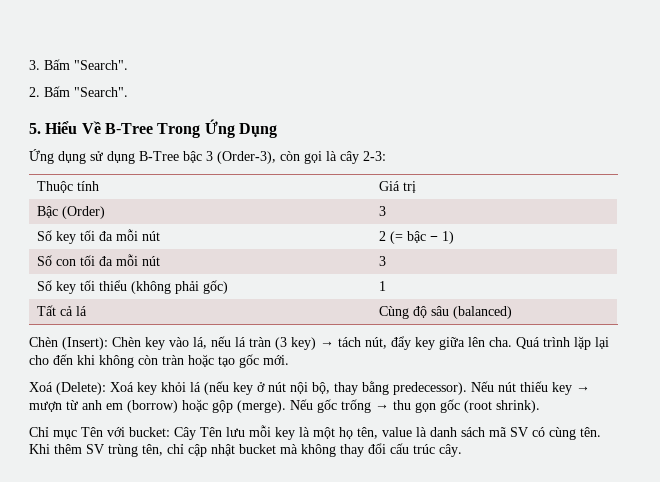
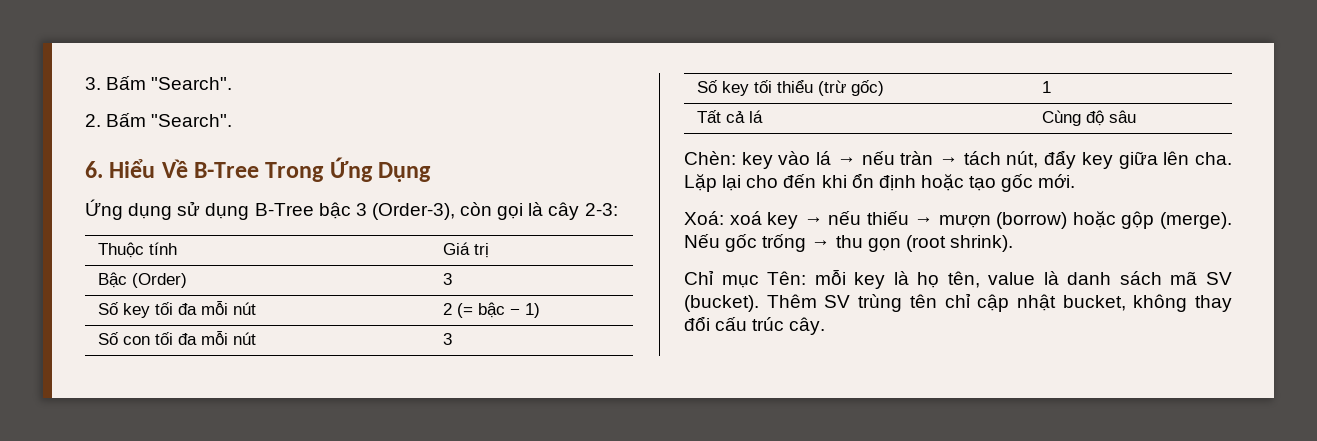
[29,123,41,134] 5. -> [85,161,103,178] 6.
[131,281,200,294] (không phải -> [817,80,846,96] (trừ
[453,306,513,319] [29,336,316,350] (balanced) // Chèn (Insert): Chèn key vào lá, nếu lá tràn (3 key) -> [684,151,934,169] // Chèn: key vào lá → nếu tràn
[516,336,591,350] Quá trình lặp -> [684,174,717,192] Lặp
[99,355,184,368] không còn tràn -> [851,173,916,191] ổn định
[29,381,590,395] [29,400,123,412] Xoá (Delete): Xoá key khỏi lá (nếu key ở nút nội bộ, thay bằng predecessor). Nếu nút thiếu key → mượn từ anh em -> [684,211,991,229] Xoá: xoá key → nếu thiếu → mượn
[440,399,460,413] gốc -> (901, 245) none
[81,427,245,440] Tên với bucket: Cây Tên lưu -> [767,271,807,285] Tên:
[313,427,335,439] một -> (909, 278) none
[532,427,601,440] [29,444,82,454] có cùng tên. Khi thêm -> [684,294,817,312] (bucket). Thêm
[142,444,163,456] tên, -> [909,294,937,308] tên
[239,444,298,454] bucket mà -> [1062,295,1126,311] bucket,

